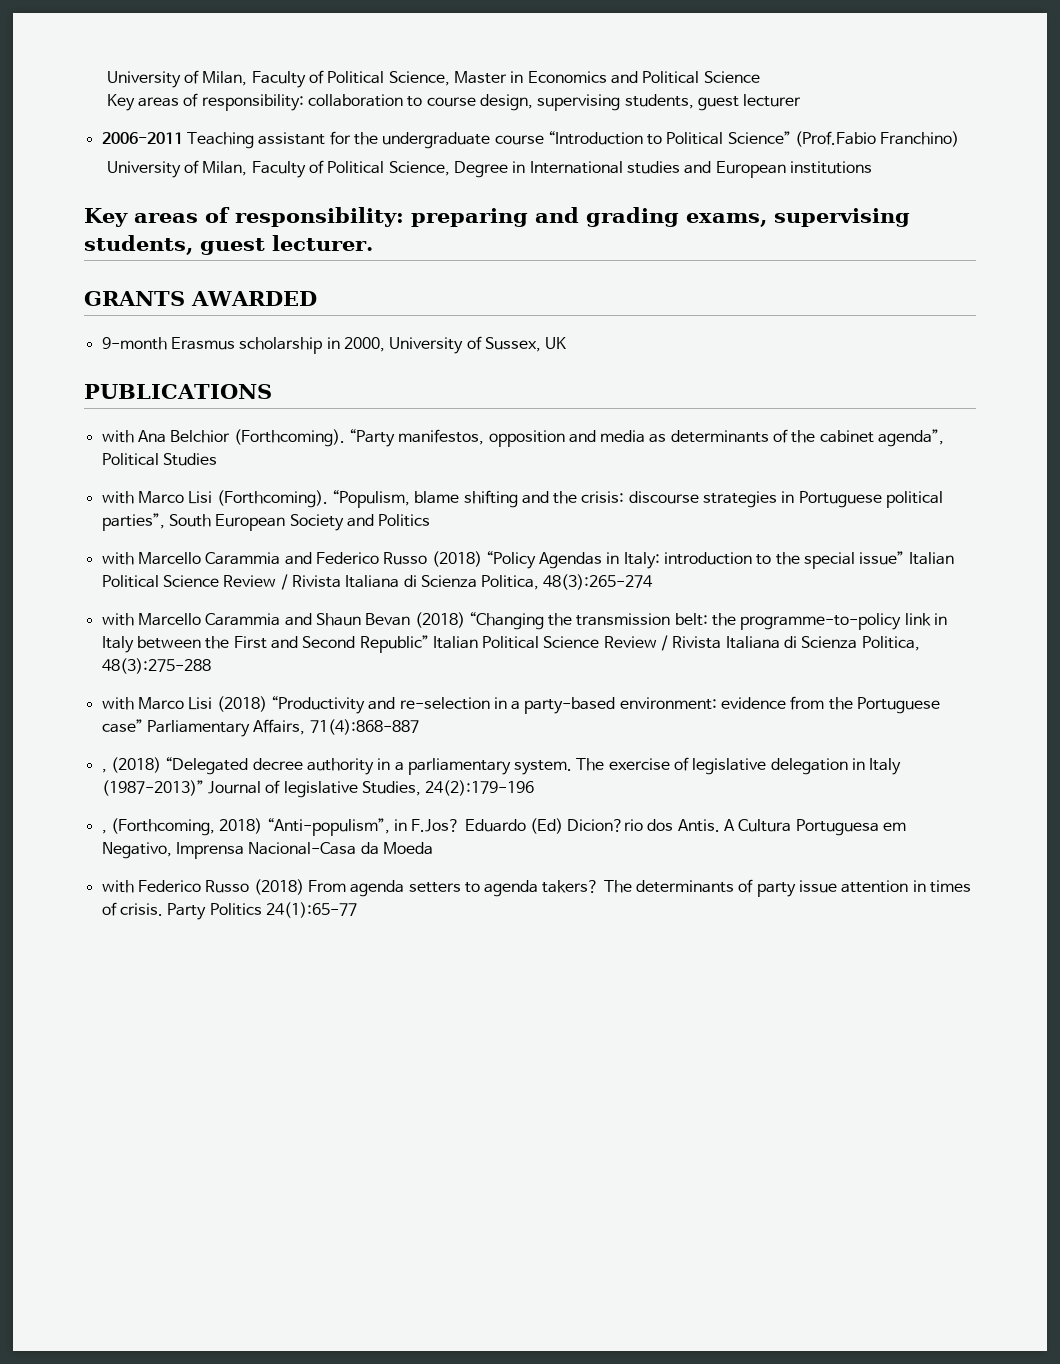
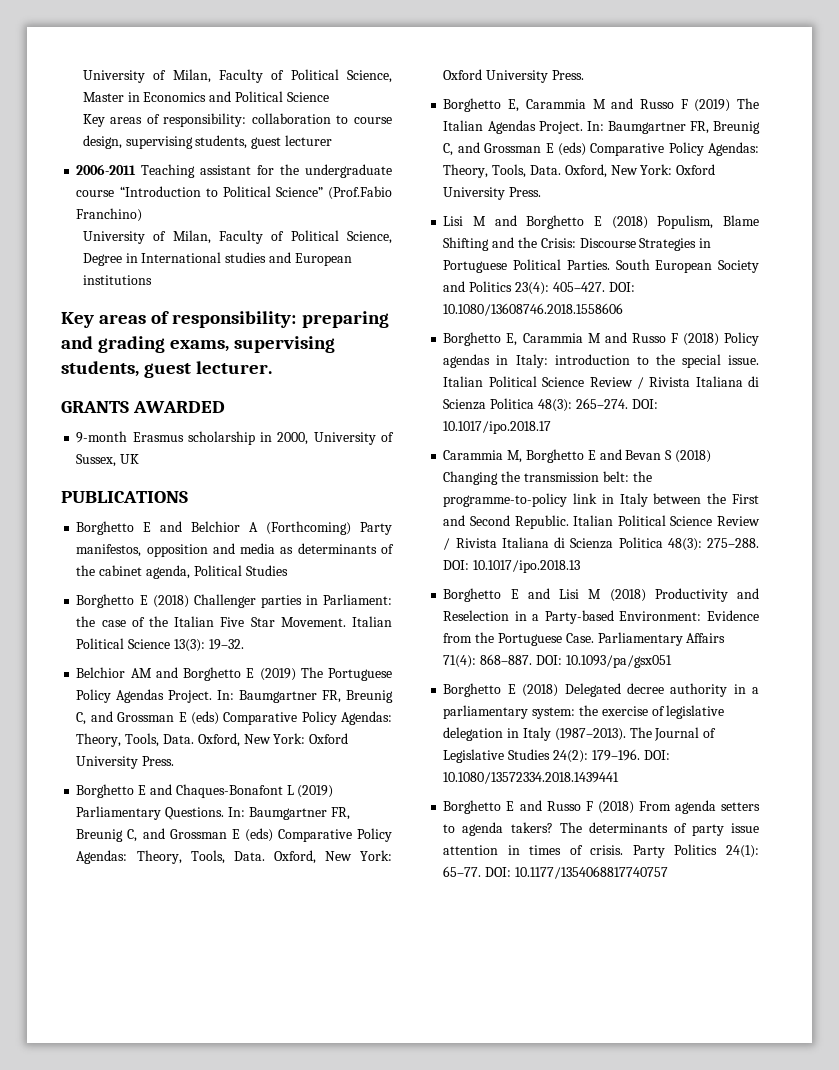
[101,429,395,447] with Ana Belchior (Forthcoming). “Party -> [76,521,393,535] Borghetto E and Belchior A (Forthcoming) Party
[878,429,945,447] agenda”, -> [145,565,190,579] agenda,
[101,490,944,508] [101,513,165,531] with Marco Lisi (Forthcoming). “Populism, blame shifting and the crisis: discourse strategies in Portuguese political parties”, -> [76,594,392,608] [76,616,392,627] [76,638,244,652] [76,667,392,681] [76,689,393,703] [76,711,392,725] [76,733,349,747] [76,756,175,769] [76,784,334,798] [76,806,350,820] [76,828,392,842] [76,850,393,864] [443,69,584,83] [443,98,759,112] [443,120,760,134] [443,142,759,156] [443,164,716,178] [443,187,542,200] [443,215,759,229] [443,237,712,251] [443,259,610,273] Borghetto E (2018) Challenger parties in Parliament: the case of the Italian Five Star Movement. Italian Political Science 13(3): 19–32. // Belchior AM and Borghetto E (2019) The Portuguese Policy Agendas Project. In: Baumgartner FR, Breunig C, and Grossman E (eds) Comparative Policy Agendas: Theory, Tools, Data. Oxford, New York: Oxford University Press. // Borghetto E and Chaques-Bonafont L (2019) Parliamentary Questions. In: Baumgartner FR, Breunig C, and Grossman E (eds) Comparative Policy Agendas: Theory, Tools, Data. Oxford, New York: Oxford University Press. // Borghetto E, Carammia M and Russo F (2019) The Italian Agendas Project. In: Baumgartner FR, Breunig C, and Grossman E (eds) Comparative Policy Agendas: Theory, Tools, Data. Oxford, New York: Oxford University Press. // Lisi M and Borghetto E (2018) Populism, Blame Shifting and the Crisis: Discourse Strategies in Portuguese Political Parties.
[101,551,603,569] // with Marcello Carammia and Federico Russo (2018) “Policy Agendas -> [514,282,635,295] [443,303,624,316] [443,332,759,346] [443,354,491,368] 23(4): 405–427. DOI: 10.1080/13608746.2018.1558606 // Borghetto E, Carammia M and Russo F (2018) Policy agendas
[859,551,954,565] [101,574,654,590] [101,612,544,630] issue” Italian Political Science Review / Rivista Italiana di Scienza Politica, 48(3):265-274 // with Marcello Carammia and Shaun Bevan (2018) “Changing -> [728,355,759,365] [443,376,759,389] [443,398,658,412] [443,421,552,434] [443,449,711,463] [443,471,499,485] issue. Italian Political Science Review / Rivista Italiana di Scienza Politica 48(3): 265–274. DOI: 10.1017/ipo.2018.17 // Carammia M, Borghetto E and Bevan S (2018) Changing
[359,635,920,653] [101,658,211,674] [101,696,941,714] [101,719,419,737] [101,757,249,775] Republic” Italian Political Science Review / Rivista Italiana di Scienza Politica, 48(3):275-288 // with Marco Lisi (2018) “Productivity and re-selection in a party-based environment: evidence from the Portuguese case” Parliamentary Affairs, 71(4):868-887 // , (2018) “Delegated -> [514,515,760,529] [443,537,759,551] [443,560,581,573] [443,588,759,602] [443,610,759,624] [443,632,726,646] [443,654,672,668] [443,683,621,697] Republic. Italian Political Science Review / Rivista Italiana di Scienza Politica 48(3): 275–288. DOI: 10.1017/ipo.2018.13 // Borghetto E and Lisi M (2018) Productivity and Reselection in a Party-based Environment: Evidence from the Portuguese Case. Parliamentary Affairs 71(4): 868–887. DOI: 10.1093/pa/gsx051 // Borghetto E (2018) Delegated
[514,758,605,775] system. The -> [532,705,598,719] system: the
[101,780,535,798] [101,818,907,836] [101,842,433,859] [101,880,250,893] (1987-2013)” Journal of legislative Studies, 24(2):179-196 // , (Forthcoming, 2018) “Anti-populism”, in F.Jos? Eduardo (Ed) Dicion?rio dos Antis. A Cultura Portuguesa em Negativo, Imprensa Nacional-Casa da Moeda // with Federico Russo -> [554,727,717,741] [443,749,670,763] [443,772,620,784] [443,800,593,814] (1987–2013). The Journal of Legislative Studies 24(2): 179–196. DOI: 10.1080/13572334.2018.1439441 // Borghetto E and Russo F
[265,902,357,918] 24(1):65-77 -> [726,845,759,858] [443,866,668,879] 24(1): 65–77. DOI: 10.1177/1354068817740757

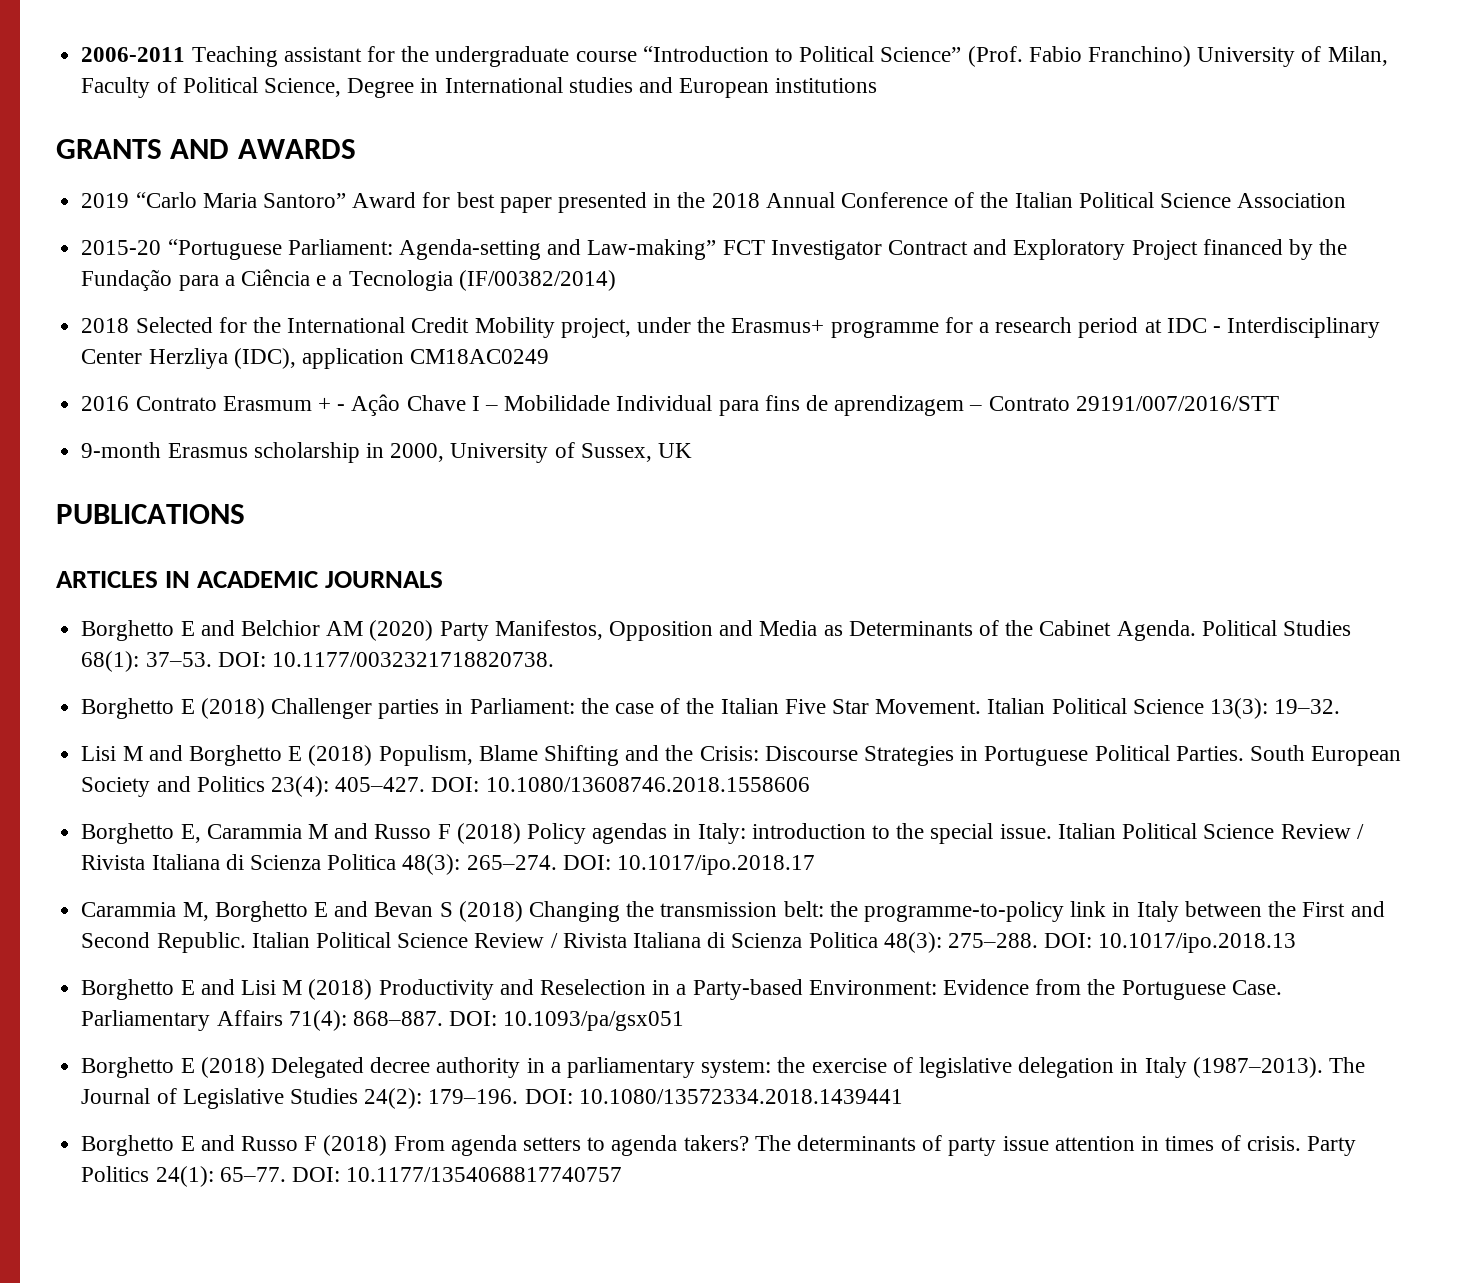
[82,69,393,83] [82,91,329,102] [82,113,392,127] [82,135,332,149] University of Milan, Faculty of Political Science, Master in Economics and Political Science // Key areas of responsibility: collaboration to course design, supervising students, guest lecturer // -> (81, 54) none
[328,186,392,200] (Prof.Fabio -> [967,46,1082,67] (Prof. Fabio
(143, 215) // -> (1192, 56) none
[61,311,389,328] [61,336,336,353] [61,361,273,378] [61,401,226,413] Key areas of responsibility: preparing and grading exams, supervising students, guest lecturer. // GRANTS AWARDED -> [56,139,356,159] [81,192,1347,213] [81,239,1348,260] [81,269,616,291] [81,317,1381,338] [81,348,550,369] [81,394,1279,416] GRANTS AND AWARDS // 2019 “Carlo Maria Santoro” Award for best paper presented in the 2018 Annual Conference of the Italian Political Science Association // 2015-20 “Portuguese Parliament: Agenda-setting and Law-making” FCT Investigator Contract and Exploratory Project financed by the Fundação para a Ciência e a Tecnologia (IF/00382/2014) // 2018 Selected for the International Credit Mobility project, under the Erasmus+ programme for a research period at IDC - Interdisciplinary Center Herzliya (IDC), application CM18AC0249 // 2016 Contrato Erasmum + - Açâo Chave I – Mobilidade Individual para fins de aprendizagem – Contrato 29191/007/2016/STT
(188, 497) none -> [56,571,444,588] // ARTICLES IN ACADEMIC JOURNALS
[249,521,393,535] [76,543,395,557] [76,565,288,579] A (Forthcoming) Party manifestos, opposition and media as determinants of the cabinet agenda, Political Studies -> [326,620,1352,641] [81,651,554,672] AM (2020) Party Manifestos, Opposition and Media as Determinants of the Cabinet Agenda. Political Studies 68(1): 37–53. DOI: 10.1177/0032321718820738.
[76,667,392,681] [76,689,393,703] [76,711,392,725] [76,733,349,747] [76,756,175,769] [76,784,334,798] [76,806,350,820] [76,828,392,842] [76,850,393,864] [443,69,584,83] [443,98,759,112] [443,120,760,134] [443,142,759,156] [443,164,716,178] [443,187,542,200] // Belchior AM and Borghetto E (2019) The Portuguese Policy Agendas Project. In: Baumgartner FR, Breunig C, and Grossman E (eds) Comparative Policy Agendas: Theory, Tools, Data. Oxford, New York: Oxford University Press. // Borghetto E and Chaques-Bonafont L (2019) Parliamentary Questions. In: Baumgartner FR, Breunig C, and Grossman E (eds) Comparative Policy Agendas: Theory, Tools, Data. Oxford, New York: Oxford University Press. // Borghetto E, Carammia M and Russo F (2019) The Italian Agendas Project. In: Baumgartner FR, Breunig C, and Grossman E (eds) Comparative Policy Agendas: Theory, Tools, Data. Oxford, New York: Oxford University Press. -> (1341, 706) none

